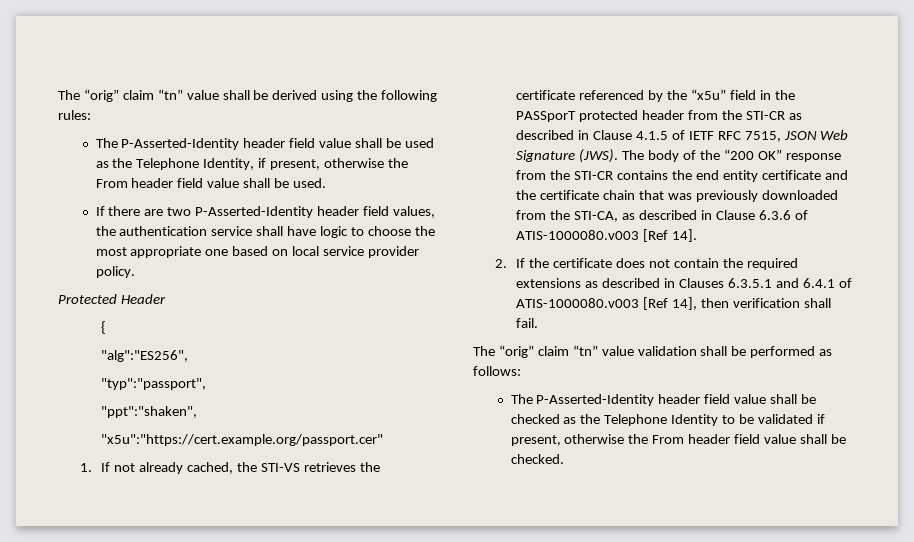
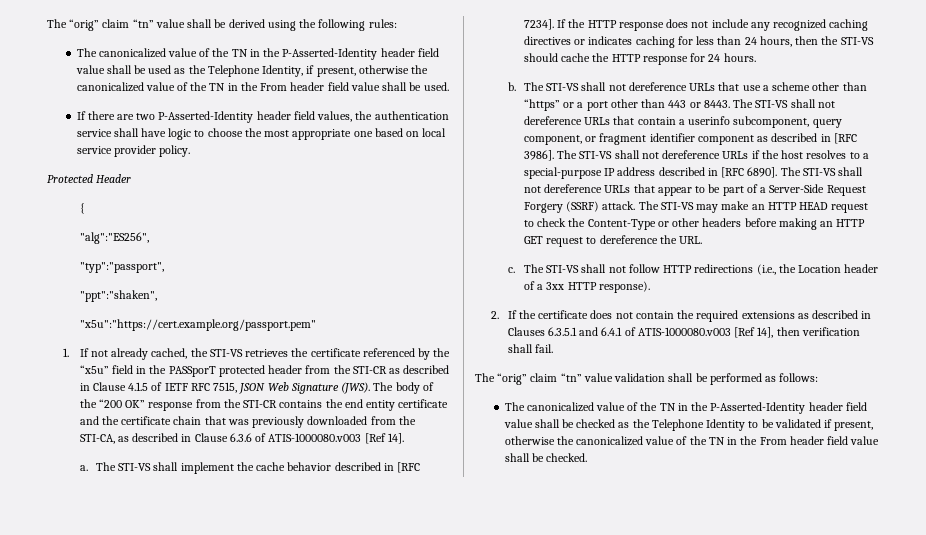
(118, 143) none -> [98,48,281,58] canonicalized value of the TN in the
(408, 163) none -> [76,82,258,92] canonicalized value of the TN in the
[101,434,384,446] "x5u":"https://cert.example.org/passport.cer" -> [79,319,316,331] "x5u":"https://cert.example.org/passport.pem"
(698, 235) none -> [79,462,421,474] [523,19,869,31] [523,36,874,48] [523,53,756,65] [507,82,867,91] [523,99,835,111] [523,116,842,128] [523,133,857,145] [523,150,869,161] [523,167,864,179] [523,184,866,196] [523,201,869,213] [523,218,866,230] [523,235,703,247] [507,264,879,275] [523,281,650,293] // a. The STI-VS shall implement the cache behavior described in [RFC 7234]. If the HTTP response does not include any recognized caching directives or indicates caching for less than 24 hours, then the STI-VS should cache the HTTP response for 24 hours. // b. The STI-VS shall not dereference URLs that use a scheme other than “https” or a port other than 443 or 8443. The STI-VS shall not dereference URLs that contain a userinfo subcomponent, query component, or fragment identifier component as described in [RFC 3986]. The STI-VS shall not dereference URLs if the host resolves to a special-purpose IP address described in [RFC 6890]. The STI-VS shall not dereference URLs that appear to be part of a Server-Side Request Forgery (SSRF) attack. The STI-VS may make an HTTP HEAD request to check the Content-Type or other headers before making an HTTP GET request to dereference the URL. // c. The STI-VS shall not follow HTTP redirections (i.e., the Location header of a 3xx HTTP response).
(533, 399) none -> [526,402,709,412] canonicalized value of the TN in the
(649, 439) none -> [576,436,758,446] canonicalized value of the TN in the

